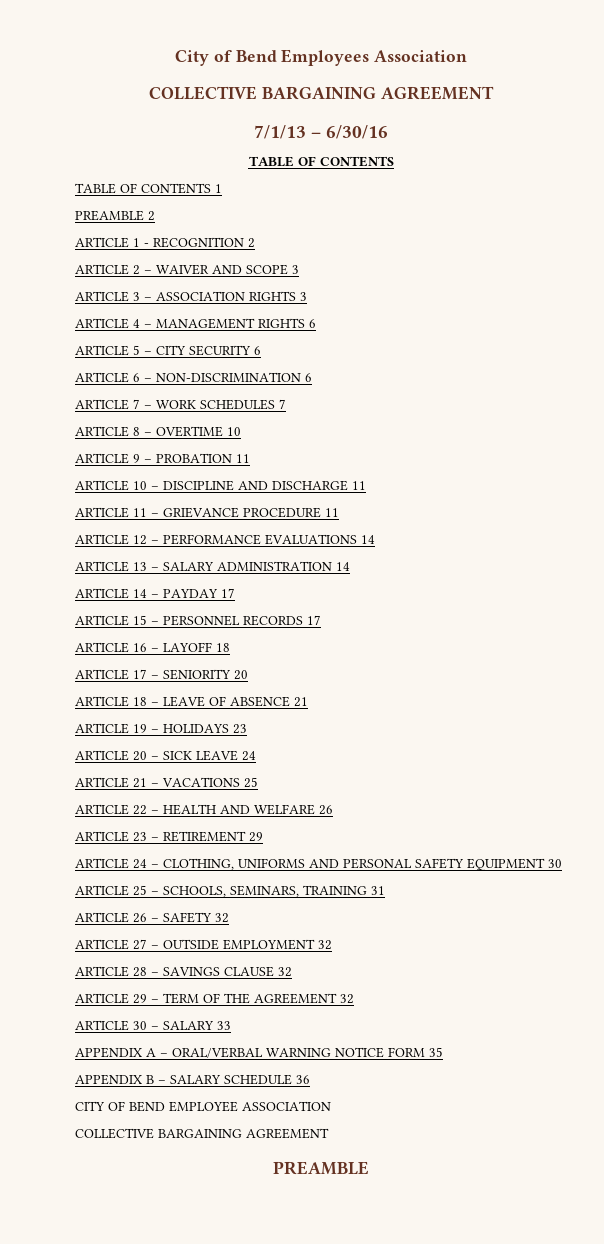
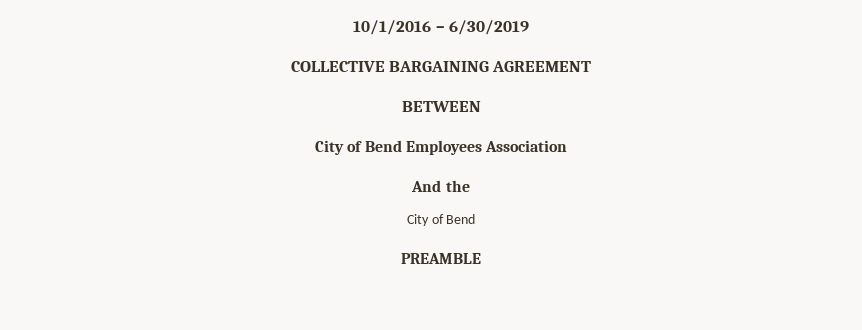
(175, 58) none -> [353,20,529,35] [290,61,592,72] [401,101,481,112] 10/1/2016 – 6/30/2019 // COLLECTIVE BARGAINING AGREEMENT // BETWEEN //
[149,86,494,100] [253,125,389,139] [248,156,394,167] [75,183,222,194] [75,210,155,221] [75,237,255,248] [75,264,299,275] [75,291,307,302] [75,318,316,329] [75,345,261,356] [75,372,312,383] [75,399,286,410] [75,426,241,437] [75,453,250,464] [75,480,366,491] [75,507,339,518] [75,534,375,545] [75,561,350,572] [75,588,235,599] [75,615,321,626] [75,642,230,653] [75,669,248,680] [75,696,308,707] [75,723,247,734] [75,750,256,761] [75,777,258,788] [75,804,333,815] [75,831,263,842] [75,858,562,871] [75,885,385,897] [75,912,229,923] [75,939,332,950] [75,966,292,977] [75,993,354,1004] [75,1020,231,1031] [75,1047,443,1058] [75,1074,310,1085] [75,1101,331,1112] [75,1128,329,1139] COLLECTIVE BARGAINING AGREEMENT // 7/1/13 – 6/30/16 // TABLE OF CONTENTS // TABLE OF CONTENTS 1 // PREAMBLE 2 // ARTICLE 1 - RECOGNITION 2 // ARTICLE 2 – WAIVER AND SCOPE 3 // ARTICLE 3 – ASSOCIATION RIGHTS 3 // ARTICLE 4 – MANAGEMENT RIGHTS 6 // ARTICLE 5 – CITY SECURITY 6 // ARTICLE 6 – NON-DISCRIMINATION 6 // ARTICLE 7 – WORK SCHEDULES 7 // ARTICLE 8 – OVERTIME 10 // ARTICLE 9 – PROBATION 11 // ARTICLE 10 – DISCIPLINE AND DISCHARGE 11 // ARTICLE 11 – GRIEVANCE PROCEDURE 11 // ARTICLE 12 – PERFORMANCE EVALUATIONS 14 // ARTICLE 13 – SALARY ADMINISTRATION 14 // ARTICLE 14 – PAYDAY 17 // ARTICLE 15 – PERSONNEL RECORDS 17 // ARTICLE 16 – LAYOFF 18 // ARTICLE 17 – SENIORITY 20 // ARTICLE 18 – LEAVE OF ABSENCE 21 // ARTICLE 19 – HOLIDAYS 23 // ARTICLE 20 – SICK LEAVE 24 // ARTICLE 21 – VACATIONS 25 // ARTICLE 22 – HEALTH AND WELFARE 26 // ARTICLE 23 – RETIREMENT 29 // ARTICLE 24 – CLOTHING, UNIFORMS AND PERSONAL SAFETY EQUIPMENT 30 // ARTICLE 25 – SCHOOLS, SEMINARS, TRAINING 31 // ARTICLE 26 – SAFETY 32 // ARTICLE 27 – OUTSIDE EMPLOYMENT 32 // ARTICLE 28 – SAVINGS CLAUSE 32 // ARTICLE 29 – TERM OF THE AGREEMENT 32 // ARTICLE 30 – SALARY 33 // APPENDIX A – ORAL/VERBAL WARNING NOTICE FORM 35 // APPENDIX B – SALARY SCHEDULE 36 // CITY OF BEND EMPLOYEE ASSOCIATION // COLLECTIVE BARGAINING AGREEMENT -> [411,180,470,192] [406,214,476,226] And the // City of Bend

